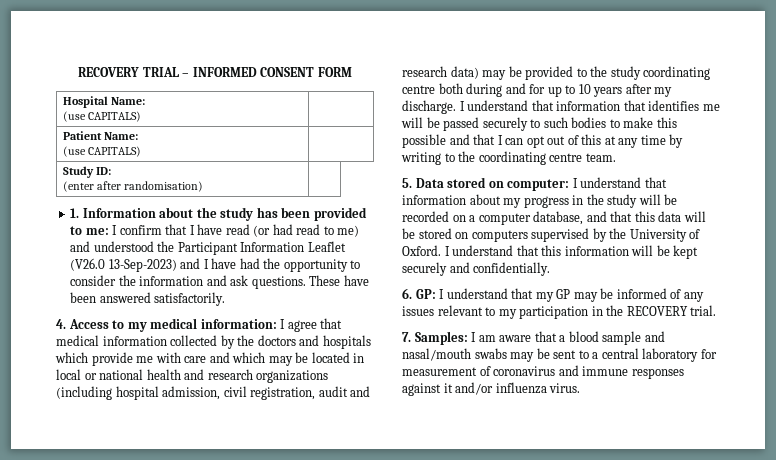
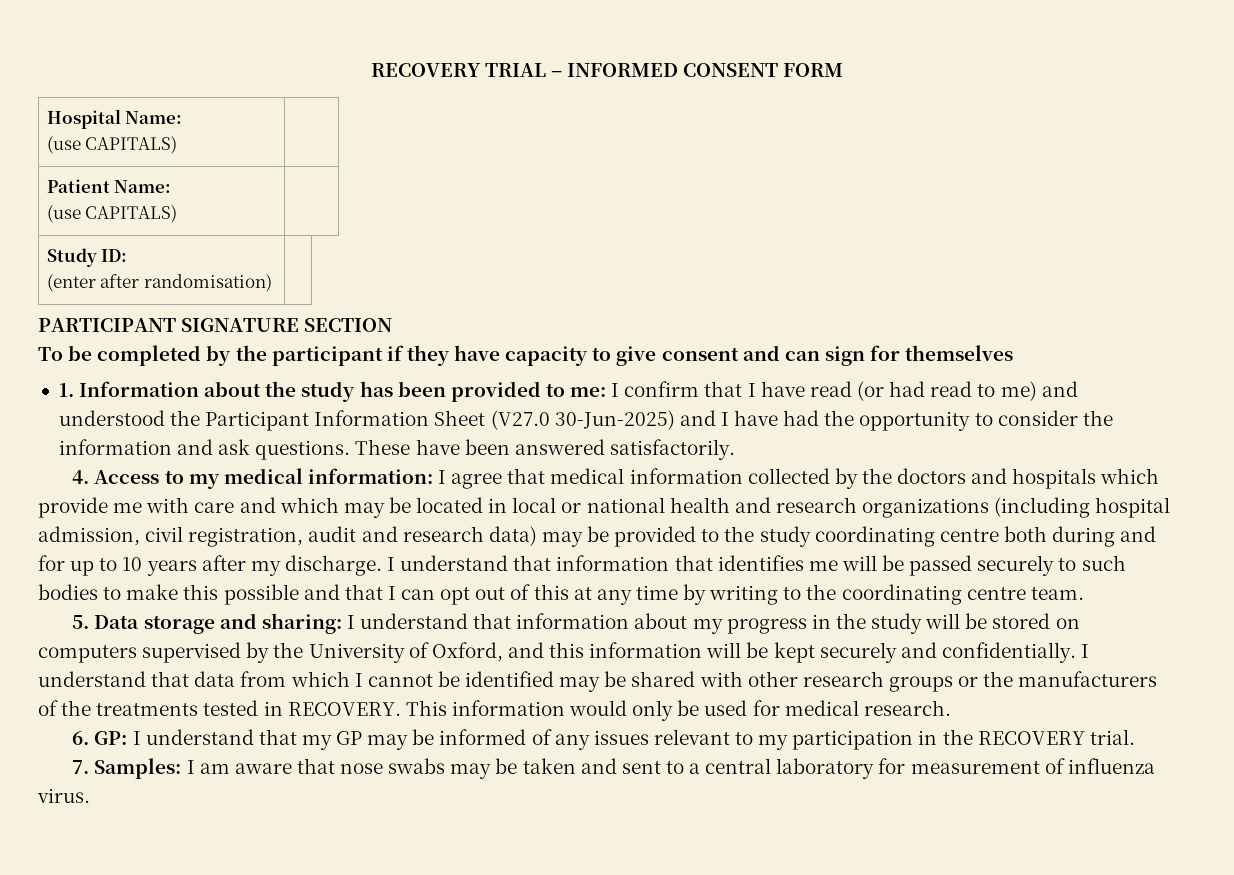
(203, 186) none -> [38,318,393,332] [38,345,1014,366] // PARTICIPANT SIGNATURE SECTION // To be completed by the participant if they have capacity to give consent and can sign for themselves
[307,241,346,252] [70,258,177,272] Leaflet (V26.0 13-Sep-2023) -> [434,410,675,430] Sheet (V27.0 30-Jun-2025)
[447,177,570,191] stored on computer: -> [143,613,342,634] storage and sharing:
[402,211,706,225] [402,228,415,239] recorded on a computer database, and that this data will be -> (988, 621) none
[402,245,539,256] Oxford. I understand that -> [431,642,544,662] Oxford, and
(551, 269) none -> [1081,644,1090,658] [38,671,1158,692] [38,700,951,721] I understand that data from which I cannot be identified may be shared with other research groups or the manufacturers of the treatments tested in RECOVERY. This information would only be used for medical research.
[559,331,665,345] [402,348,471,361] a blood sample and nasal/mouth -> [340,763,384,774] nose
(550, 353) none -> [522,758,617,774] taken and
[493,365,684,379] [402,382,494,396] coronavirus and immune responses against it and/or -> (1065, 766) none

